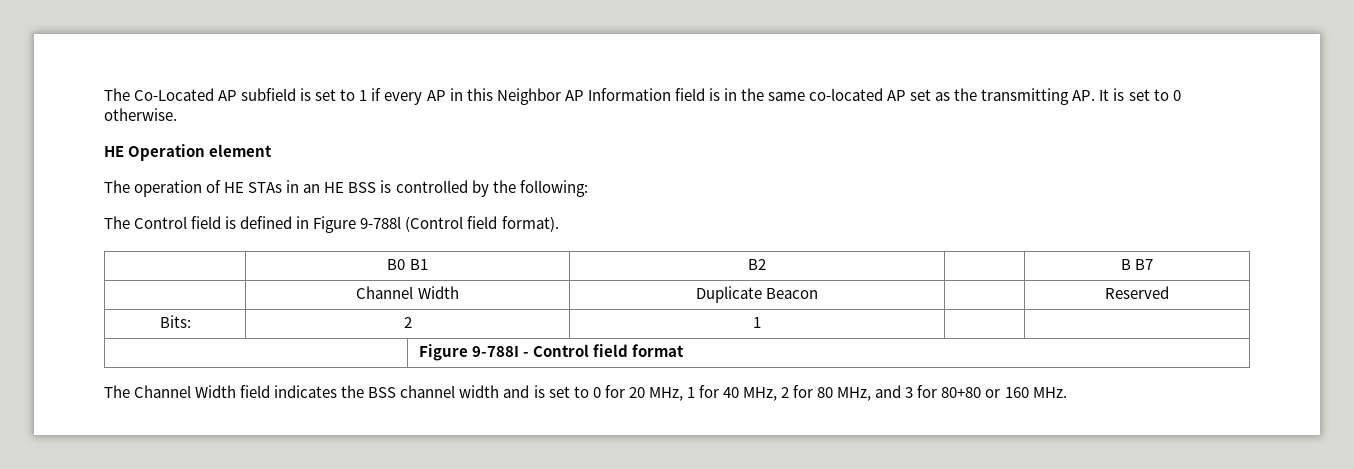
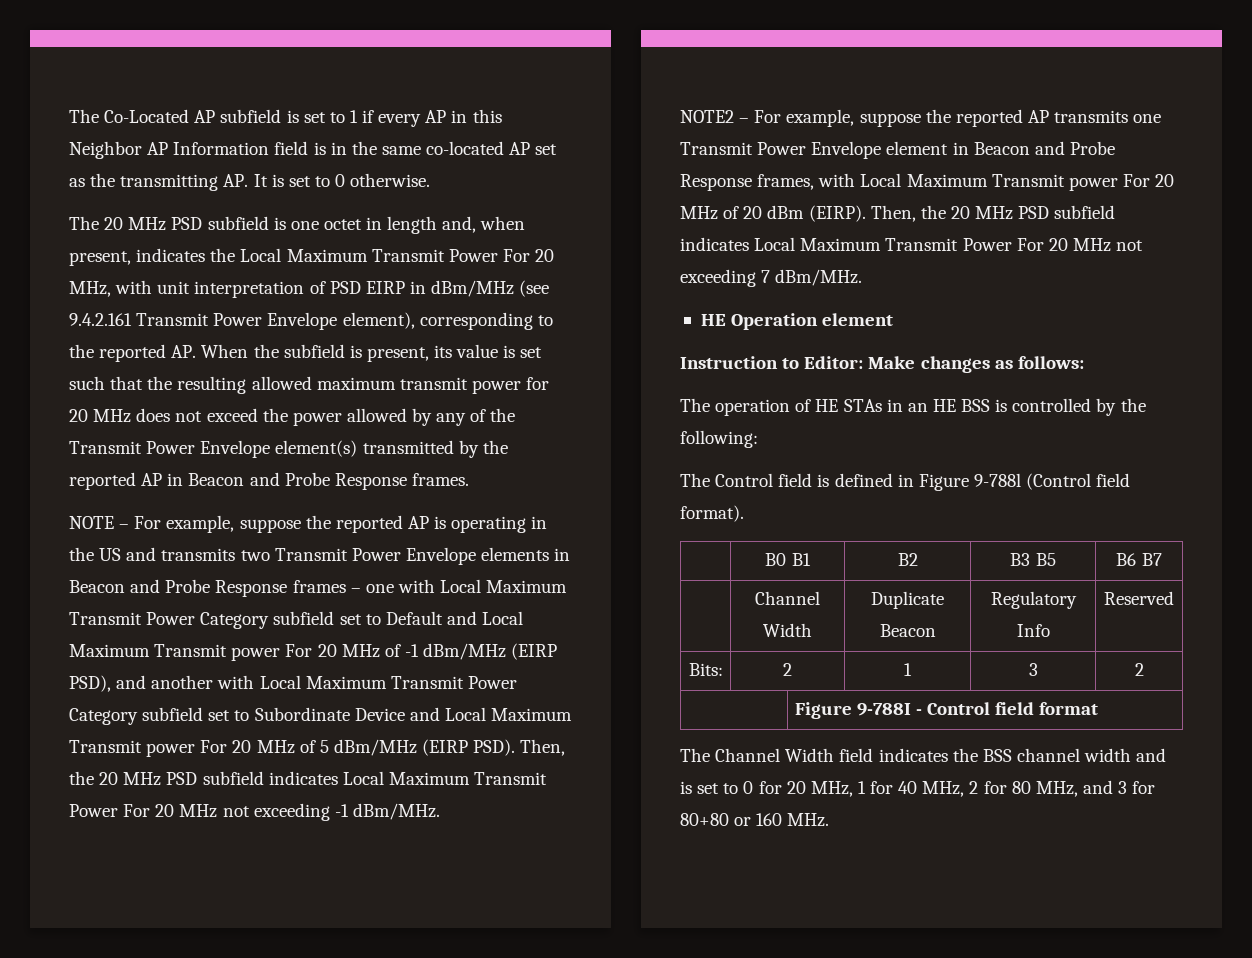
[104,144,273,161] HE Operation element -> [69,216,526,234] [69,248,555,266] [69,280,550,298] [69,312,553,330] [69,344,543,362] [69,376,550,394] [69,408,516,426] [69,440,508,458] [69,472,469,490] [69,515,548,533] [69,547,571,565] [69,579,568,597] [69,611,524,629] [69,643,558,661] [69,675,517,692] [69,707,573,725] [69,739,566,757] [69,771,548,786] [69,803,440,821] [680,109,1162,127] [680,141,1115,159] [680,173,1175,191] [680,205,1116,222] [680,237,1144,252] [680,269,863,287] [700,313,894,330] [680,356,1084,373] The 20 MHz PSD subfield is one octet in length and, when present, indicates the Local Maximum Transmit Power For 20 MHz, with unit interpretation of PSD EIRP in dBm/MHz (see 9.4.2.161 Transmit Power Envelope element), corresponding to the reported AP. When the subfield is present, its value is set such that the resulting allowed maximum transmit power for 20 MHz does not exceed the power allowed by any of the Transmit Power Envelope element(s) transmitted by the reported AP in Beacon and Probe Response frames. // NOTE – For example, suppose the reported AP is operating in the US and transmits two Transmit Power Envelope elements in Beacon and Probe Response frames – one with Local Maximum Transmit Power Category subfield set to Default and Local Maximum Transmit power For 20 MHz of -1 dBm/MHz (EIRP PSD), and another with Local Maximum Transmit Power Category subfield set to Subordinate Device and Local Maximum Transmit power For 20 MHz of 5 dBm/MHz (EIRP PSD). Then, the 20 MHz PSD subfield indicates Local Maximum Transmit Power For 20 MHz not exceeding -1 dBm/MHz. // NOTE2 – For example, suppose the reported AP transmits one Transmit Power Envelope element in Beacon and Probe Response frames, with Local Maximum Transmit power For 20 MHz of 20 dBm (EIRP). Then, the 20 MHz PSD subfield indicates Local Maximum Transmit Power For 20 MHz not exceeding 7 dBm/MHz. // HE Operation element // Instruction to Editor: Make changes as follows:
[1120,259,1131,270] | B -> [1010,553,1056,566] [1116,553,1137,566] B3 B5 | B6
(819, 293) none -> [990,591,1077,609] [1016,624,1050,637] Regulatory Info
(761, 322) | -> [1028,663,1038,676] [1134,663,1144,676] 3 | 2

